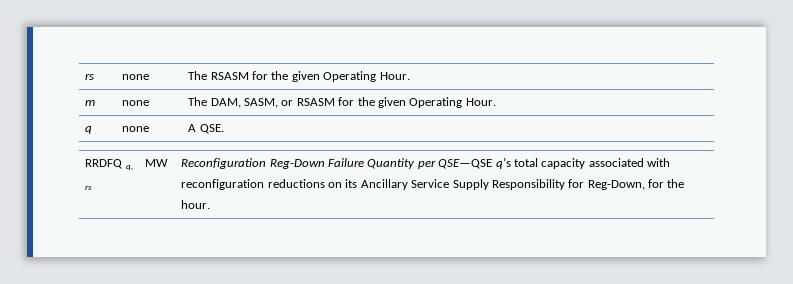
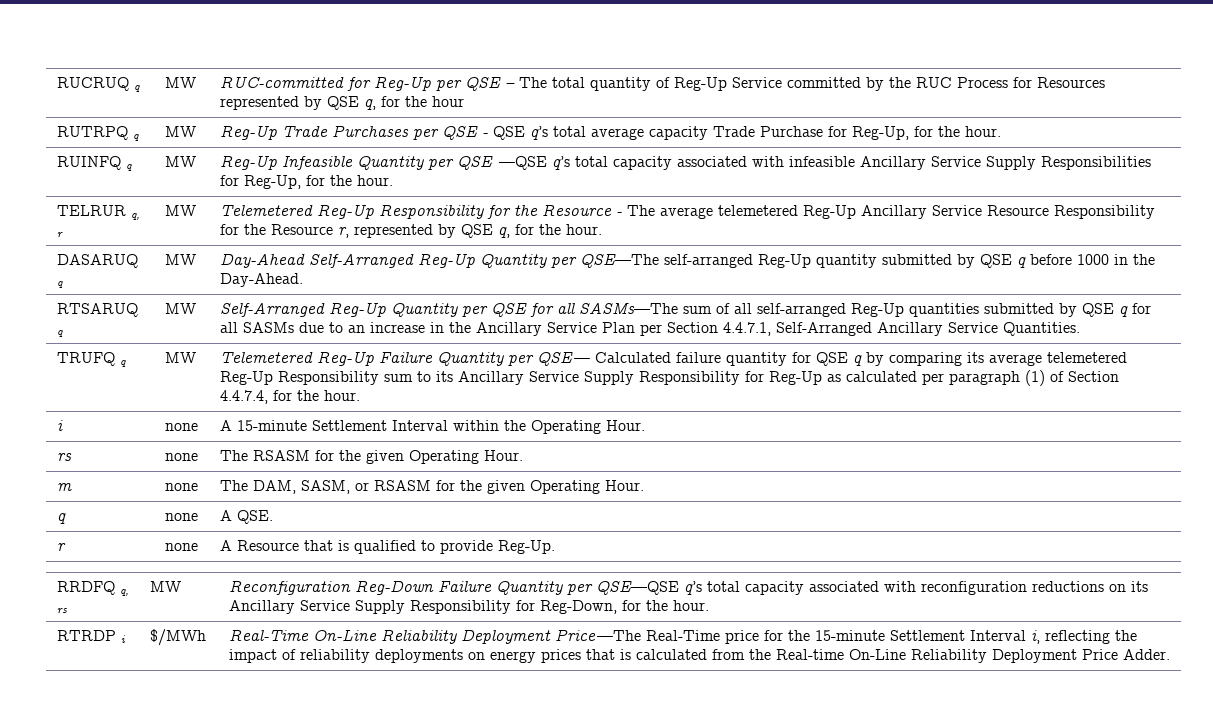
(85, 76) none -> [56,77,140,92] [164,77,196,88] [219,76,1105,91] [219,96,464,110] [56,126,139,141] [164,126,196,137] [219,125,1001,140] [56,156,132,171] [164,156,196,167] [219,155,1151,170] [219,175,393,189] [56,205,140,220] [56,232,63,238] [164,205,196,216] [219,204,1155,219] [219,224,602,238] [56,254,138,268] [56,281,63,288] [164,254,196,265] [219,253,1155,268] [219,273,303,287] [56,303,138,317] [56,330,63,337] [164,303,196,314] [219,302,1151,317] [219,322,1080,336] [56,352,126,367] [164,352,196,363] [219,351,1127,366] [219,370,1119,386] [219,390,360,404] [56,420,63,431] [164,423,198,431] [219,420,645,434] RUCRUQ q | MW | RUC-committed for Reg-Up per QSE – The total quantity of Reg-Up Service committed by the RUC Process for Resources represented by QSE q, for the hour // RUTRPQ q | MW | Reg-Up Trade Purchases per QSE - QSE q’s total average capacity Trade Purchase for Reg-Up, for the hour. // RUINFQ q | MW | Reg-Up Infeasible Quantity per QSE —QSE q’s total capacity associated with infeasible Ancillary Service Supply Responsibilities for Reg-Up, for the hour. // TELRUR q, r | MW | Telemetered Reg-Up Responsibility for the Resource - The average telemetered Reg-Up Ancillary Service Resource Responsibility for the Resource r, represented by QSE q, for the hour. // DASARUQ q | MW | Day-Ahead Self-Arranged Reg-Up Quantity per QSE—The self-arranged Reg-Up quantity submitted by QSE q before 1000 in the Day-Ahead. // RTSARUQ q | MW | Self-Arranged Reg-Up Quantity per QSE for all SASMs—The sum of all self-arranged Reg-Up quantities submitted by QSE q for all SASMs due to an increase in the Ancillary Service Plan per Section 4.4.7.1, Self-Arranged Ancillary Service Quantities. // TRUFQ q | MW | Telemetered Reg-Up Failure Quantity per QSE— Calculated failure quantity for QSE q by comparing its average telemetered Reg-Up Responsibility sum to its Ancillary Service Supply Responsibility for Reg-Up as calculated per paragraph (1) of Section 4.4.7.4, for the hour. // i | none | A 15-minute Settlement Interval within the Operating Hour. //
(224, 129) none -> [56,543,66,551] [164,543,198,551] [219,540,555,554] // r | none | A Resource that is qualified to provide Reg-Up.
(211, 204) none -> [56,630,126,643] [149,629,206,646] [228,629,1137,644] [228,649,1170,663] // RTRDP i | $/MWh | Real-Time On-Line Reliability Deployment Price—The Real-Time price for the 15-minute Settlement Interval i, reflecting the impact of reliability deployments on energy prices that is calculated from the Real-time On-Line Reliability Deployment Price Adder.

